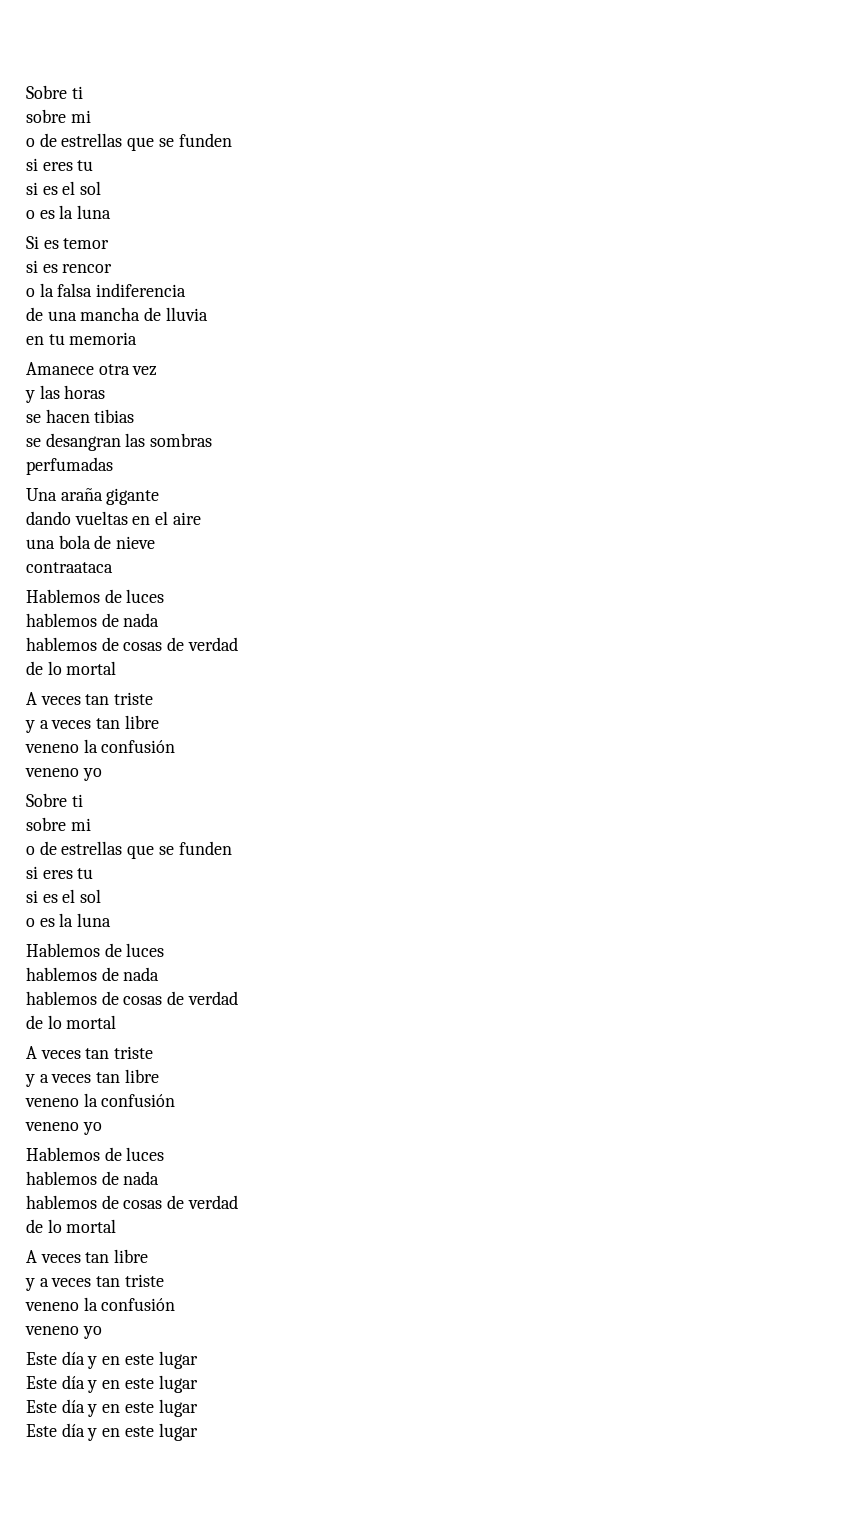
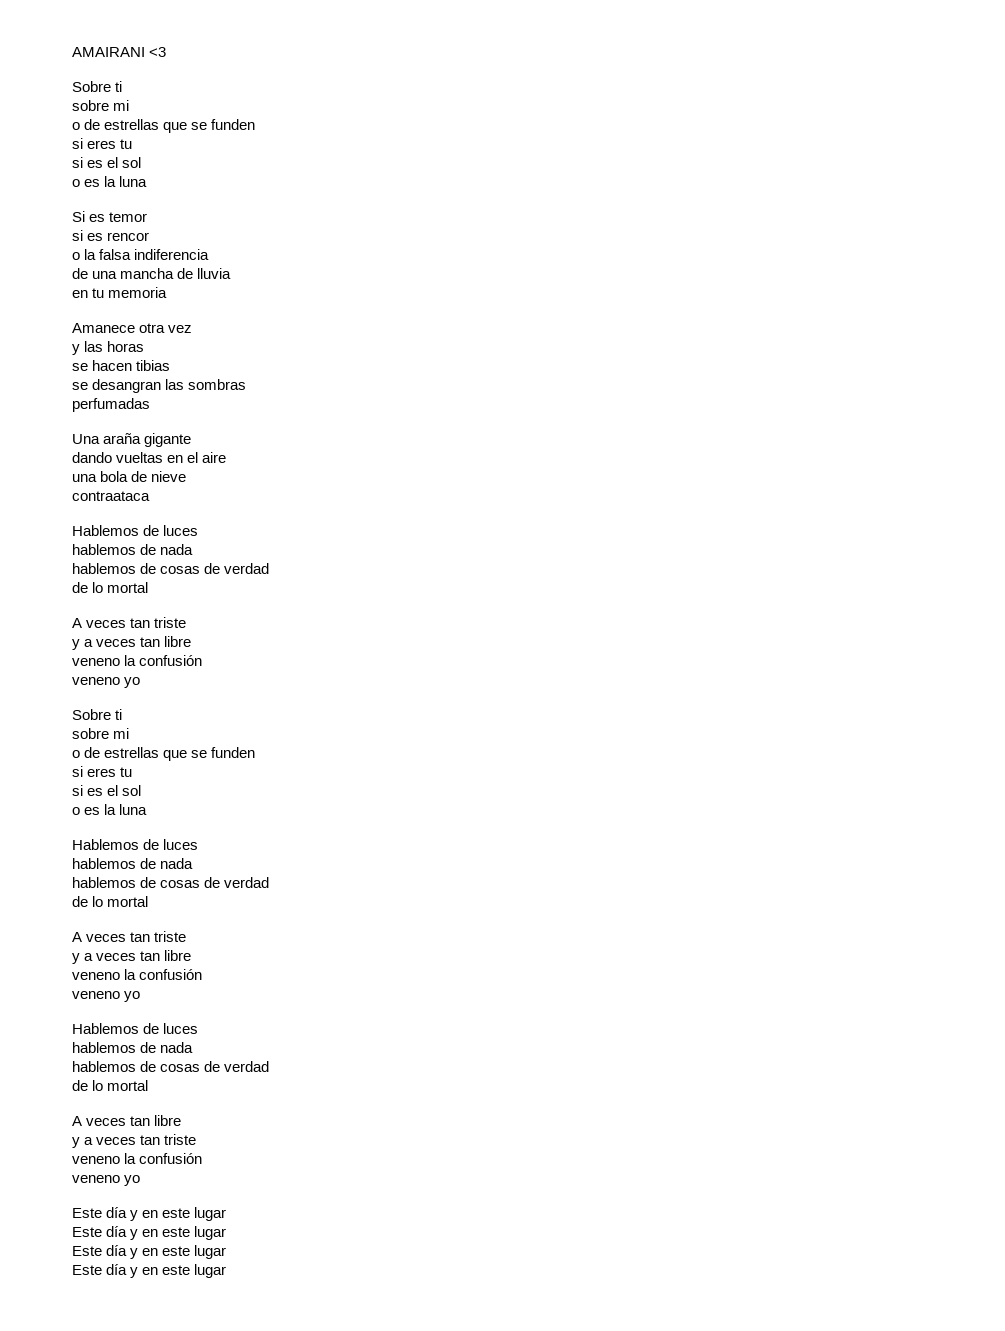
(26, 92) none -> [72,47,167,57] AMAIRANI <3 //

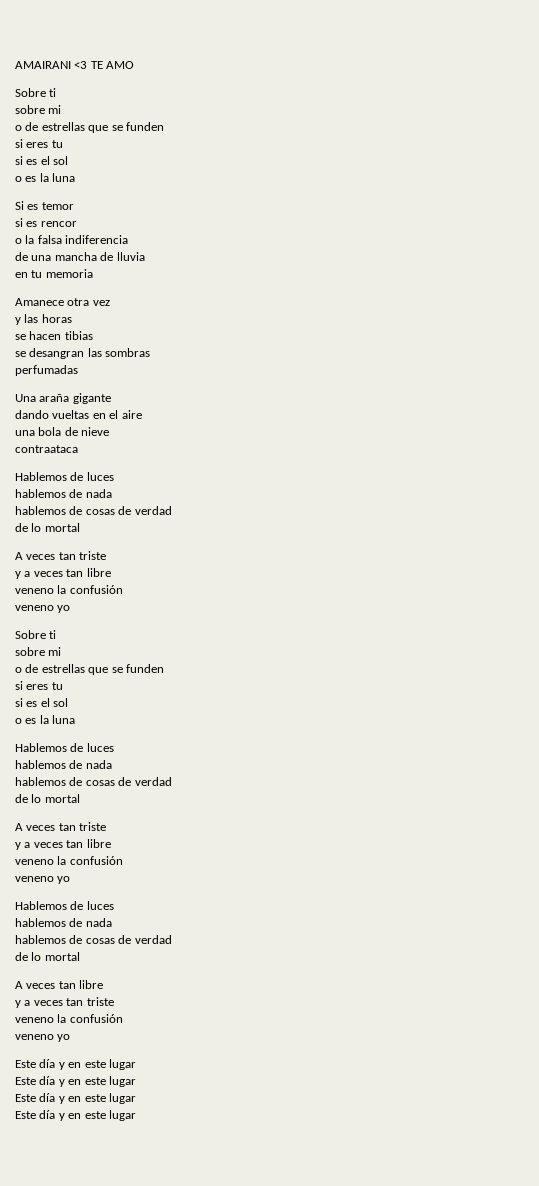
(167, 52) none -> [90,61,135,69] TE AMO

